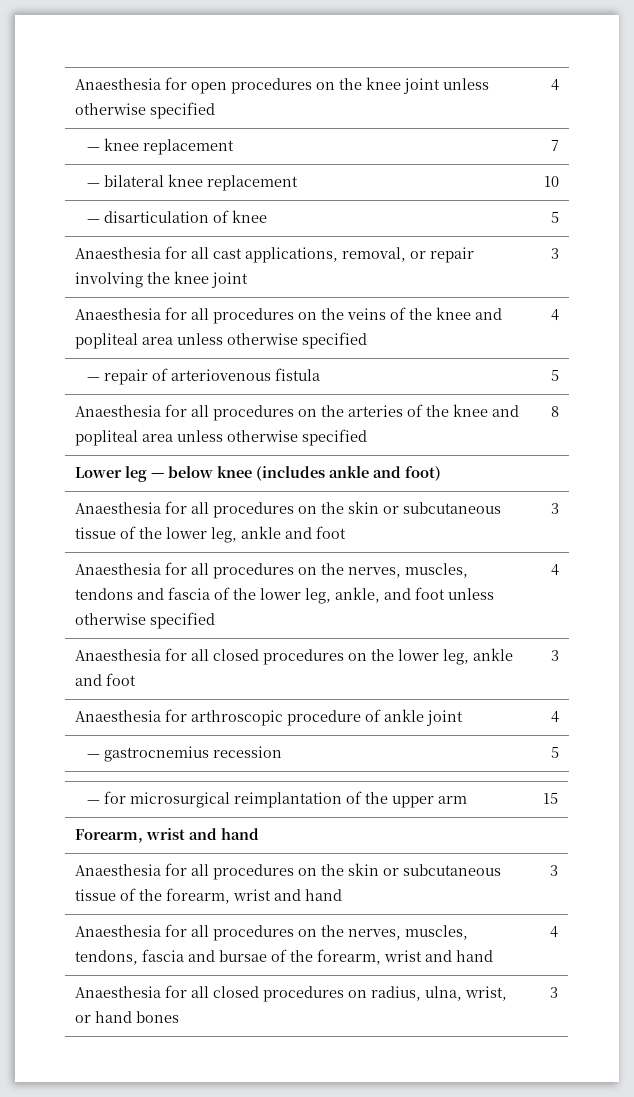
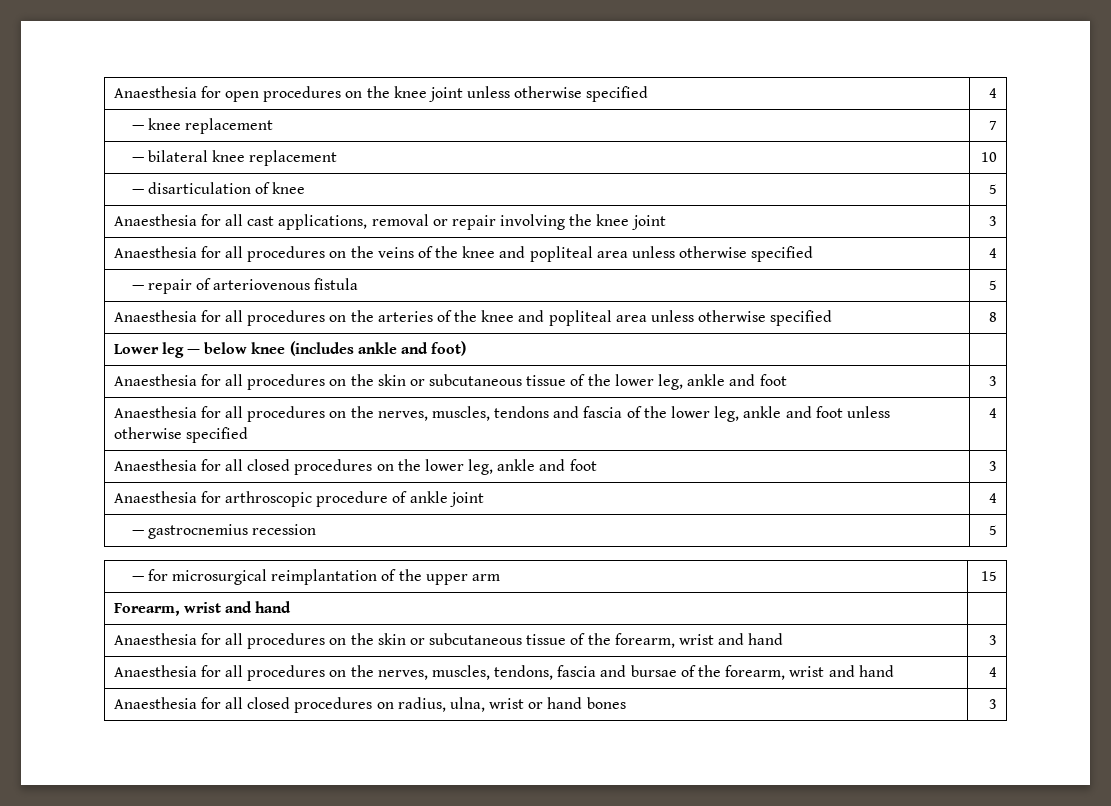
[341,247,406,262] removal, -> [371,214,429,226] removal
[334,587,380,603] ankle, -> [743,406,782,418] ankle
[464,986,507,1001] wrist, -> [489,698,525,709] wrist

